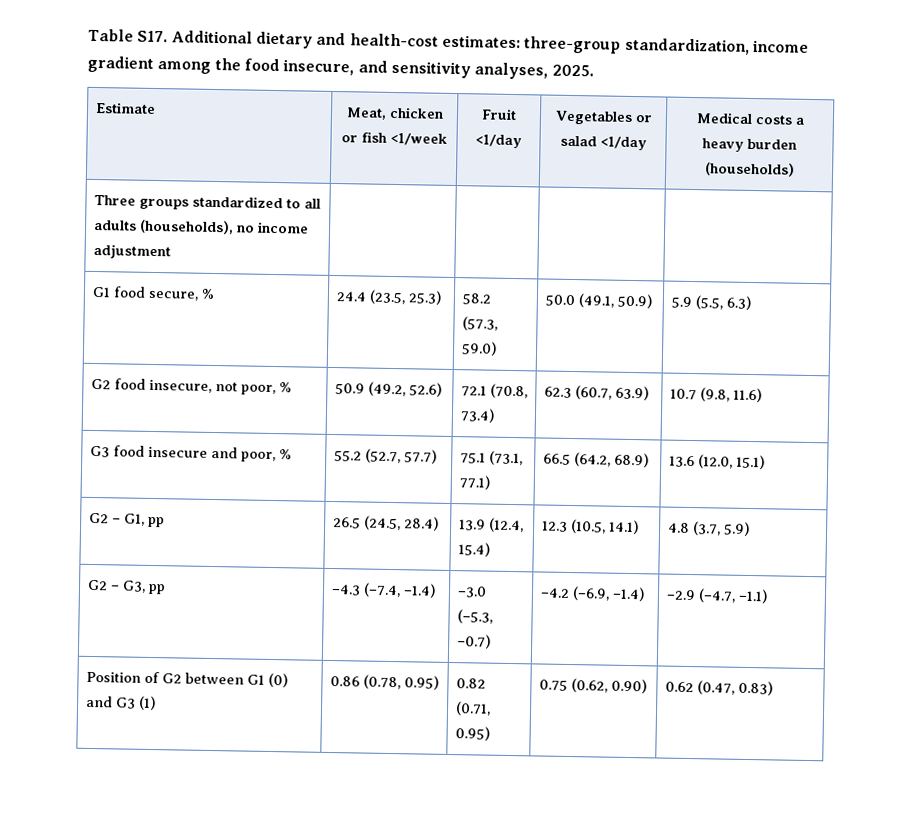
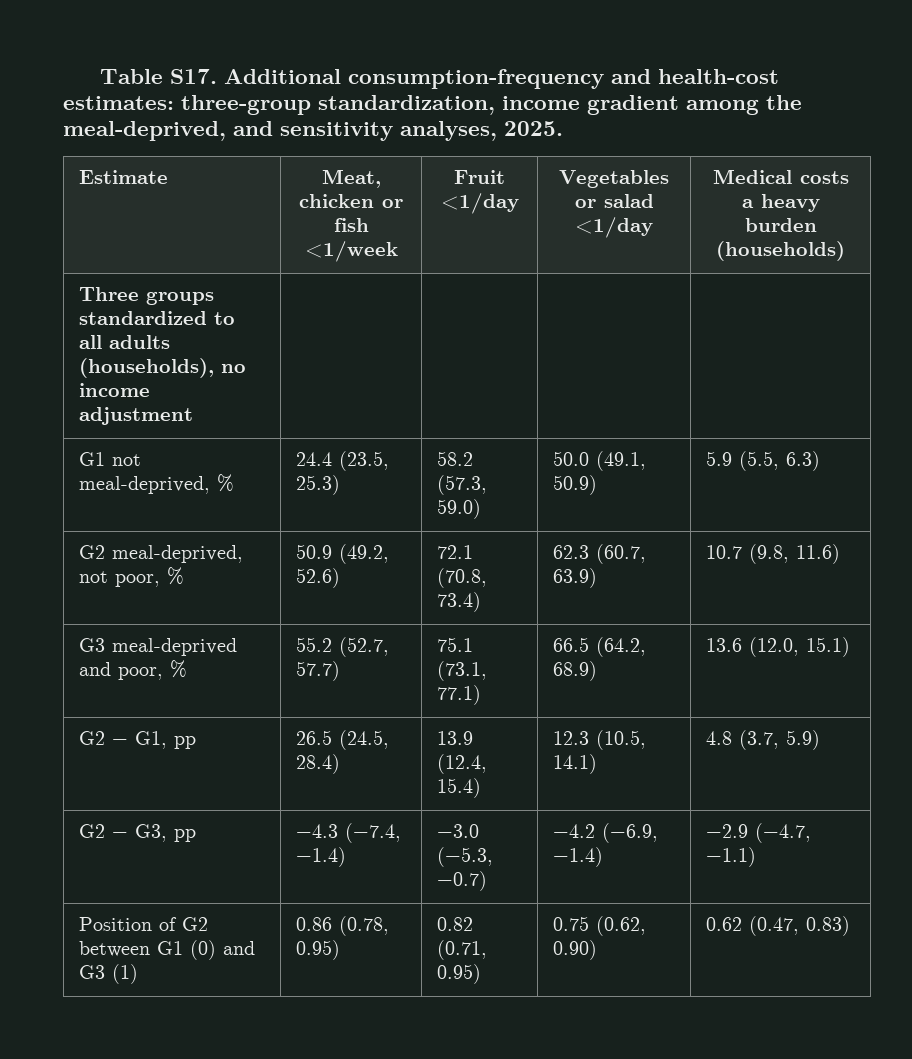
[255,31,313,49] dietary -> [347,69,604,89] consumption-frequency
[243,58,355,76] food insecure, -> [63,121,226,141] meal-deprived,
[112,286,198,301] food secure, -> [112,454,142,466] [79,476,211,494] not meal-deprived,
[113,378,212,393] food insecure, -> [112,545,244,563] meal-deprived,
[112,445,208,458] food insecure -> [112,638,238,656] meal-deprived

